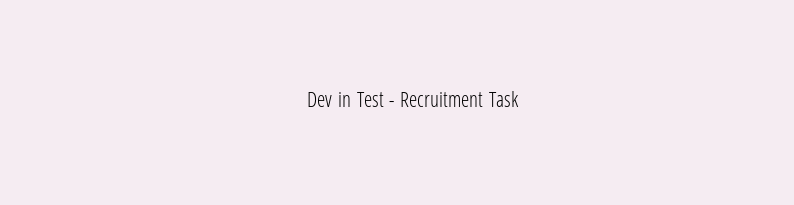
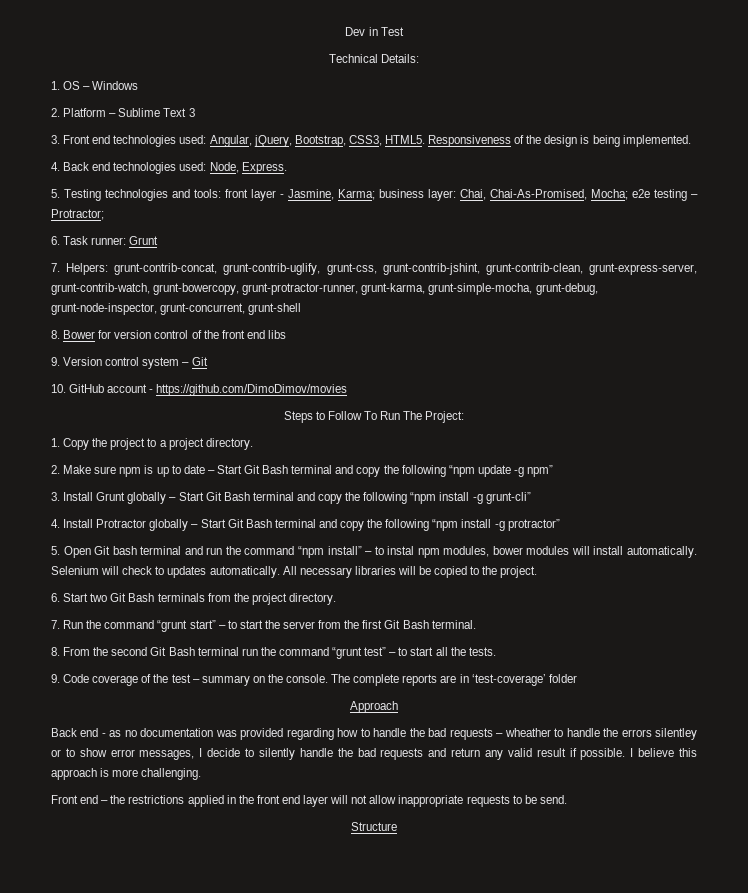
[389,91,519,107] - Recruitment Task -> [328,54,420,63] [51,81,139,90] [51,108,195,117] [51,135,691,147] [51,162,287,174] [51,189,698,201] [51,209,104,220] [51,236,159,245] [51,263,697,275] [51,283,598,295] [51,303,302,315] [51,330,286,339] [51,357,208,369] [51,384,348,396] [283,411,465,423] [51,438,253,450] [51,465,554,477] [51,492,531,504] [51,519,560,531] [51,546,697,558] [51,566,538,578] [51,593,336,605] [51,620,476,632] [51,647,496,659] [51,674,577,686] [350,701,398,713] [51,728,698,740] [51,748,698,760] [51,768,202,780] [51,795,567,807] [351,822,397,831] // Technical Details: // 1. OS – Windows // 2. Platform – Sublime Text 3 // 3. Front end technologies used: Angular, jQuery, Bootstrap, CSS3, HTML5. Responsiveness of the design is being implemented. // 4. Back end technologies used: Node, Express. // 5. Testing technologies and tools: front layer - Jasmine, Karma; business layer: Chai, Chai-As-Promised, Mocha; e2e testing – Protractor; // 6. Task runner: Grunt // 7. Helpers: grunt-contrib-concat, grunt-contrib-uglify, grunt-css, grunt-contrib-jshint, grunt-contrib-clean, grunt-express-server, grunt-contrib-watch, grunt-bowercopy, grunt-protractor-runner, grunt-karma, grunt-simple-mocha, grunt-debug, grunt-node-inspector, grunt-concurrent, grunt-shell // 8. Bower for version control of the front end libs // 9. Version control system – Git // 10. GitHub account - https://github.com/DimoDimov/movies // Steps to Follow To Run The Project: // 1. Copy the project to a project directory. // 2. Make sure npm is up to date – Start Git Bash terminal and copy the following “npm update -g npm” // 3. Install Grunt globally – Start Git Bash terminal and copy the following “npm install -g grunt-cli” // 4. Install Protractor globally – Start Git Bash terminal and copy the following “npm install -g protractor” // 5. Open Git bash terminal and run the command “npm install” – to instal npm modules, bower modules will install automatically. Selenium will check to updates automatically. All necessary libraries will be copied to the project. // 6. Start two Git Bash terminals from the project directory. // 7. Run the command “grunt start” – to start the server from the first Git Bash terminal. // 8. From the second Git Bash terminal run the command “grunt test” – to start all the tests. // 9. Code coverage of the test – summary on the console. The complete reports are in ‘test-coverage’ folder // Approach // Back end - as no documentation was provided regarding how to handle the bad requests – wheather to handle the errors silentley or to show error messages, I decide to silently handle the bad requests and return any valid result if possible. I believe this approach is more challenging. // Front end – the restrictions applied in the front end layer will not allow inappropriate requests to be send. // Structure

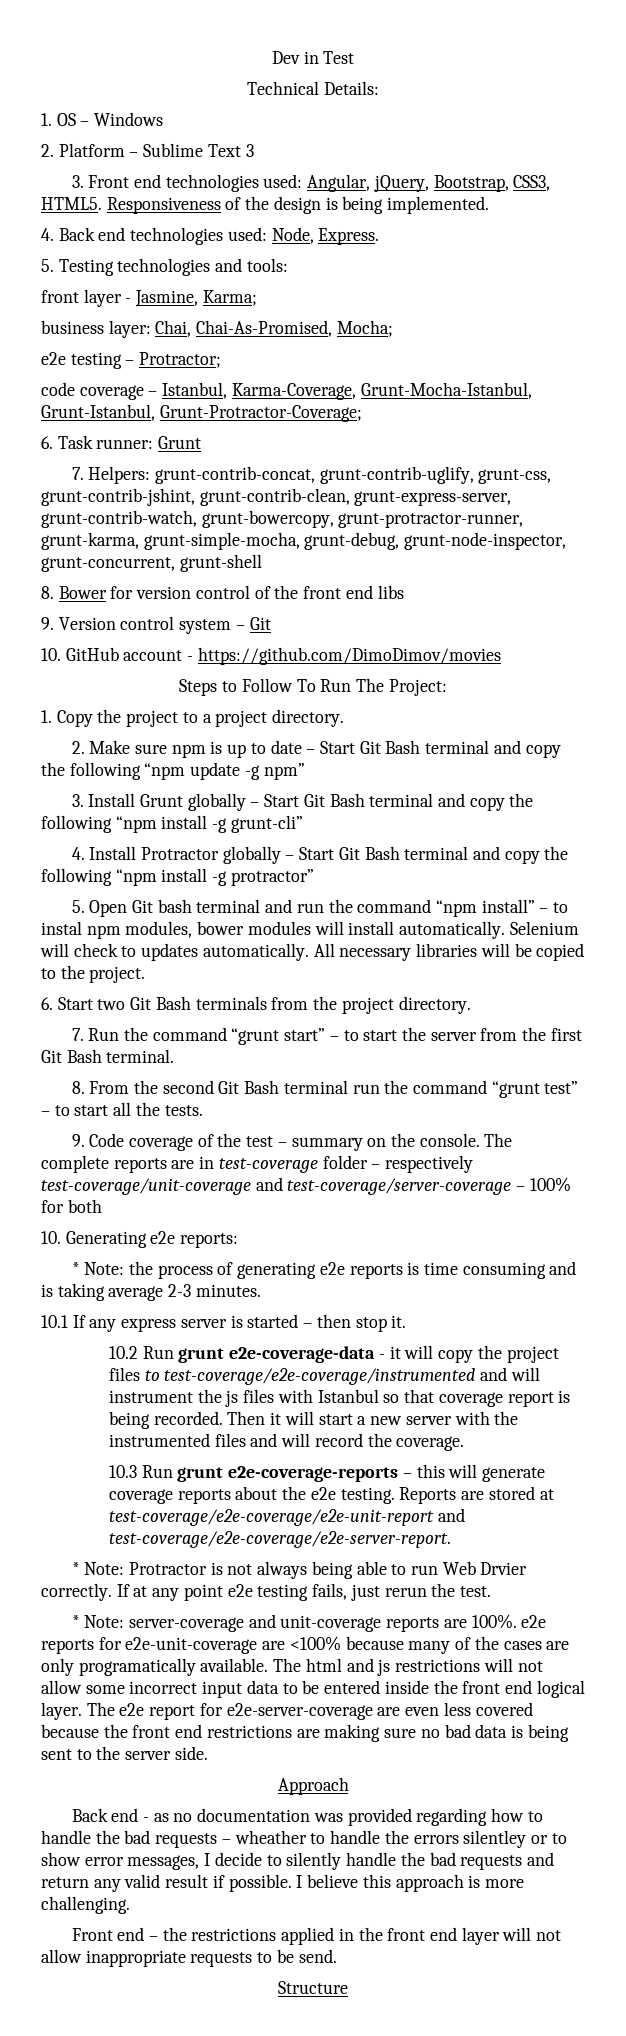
(221, 193) none -> (288, 265) //
(375, 194) none -> (257, 298) //
(628, 194) none -> (393, 328) //
(104, 214) none -> [41,382,532,400] [41,404,362,422] // code coverage – Istanbul, Karma-Coverage, Grunt-Mocha-Istanbul, Grunt-Istanbul, Grunt-Protractor-Coverage;
[471,674,546,686] ‘test-coverage’ -> [218,1158,318,1173] test-coverage
(577, 678) none -> [371,1155,474,1173] [41,1177,571,1195] [41,1199,102,1213] [41,1231,239,1248] [71,1261,577,1279] [41,1283,261,1301] [41,1314,407,1332] [109,1345,559,1363] [109,1367,540,1385] [109,1389,571,1407] [109,1411,519,1429] [109,1433,465,1451] [109,1464,546,1482] [109,1486,554,1504] [109,1508,465,1526] [109,1531,452,1548] [71,1561,528,1579] [41,1583,491,1601] [71,1614,547,1632] [41,1636,570,1654] [41,1658,543,1676] [41,1680,585,1698] [41,1702,533,1720] [41,1724,569,1742] [41,1746,208,1760] – respectively test-coverage/unit-coverage and test-coverage/server-coverage – 100% for both // 10. Generating e2e reports: // * Note: the process of generating e2e reports is time consuming and is taking average 2-3 minutes. // 10.1 If any express server is started – then stop it. // 10.2 Run grunt e2e-coverage-data - it will copy the project files to test-coverage/e2e-coverage/instrumented and will instrument the js files with Istanbul so that coverage report is being recorded. Then it will start a new server with the instrumented files and will record the coverage. // 10.3 Run grunt e2e-coverage-reports – this will generate coverage reports about the e2e testing. Reports are stored at test-coverage/e2e-coverage/e2e-unit-report and test-coverage/e2e-coverage/e2e-server-report. // * Note: Protractor is not always being able to run Web Drvier correctly. If at any point e2e testing fails, just rerun the test. // * Note: server-coverage and unit-coverage reports are 100%. e2e reports for e2e-unit-coverage are <100% because many of the cases are only programatically available. The html and js restrictions will not allow some incorrect input data to be entered inside the front end logical layer. The e2e report for e2e-server-coverage are even less covered because the front end restrictions are making sure no bad data is being sent to the server side.

